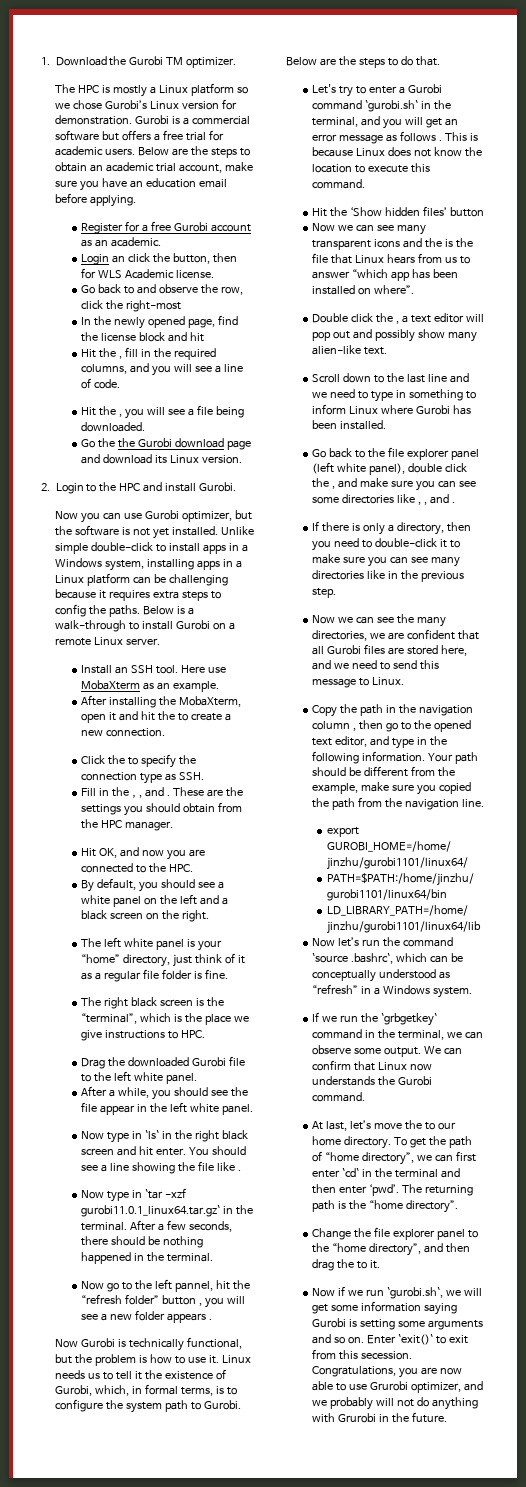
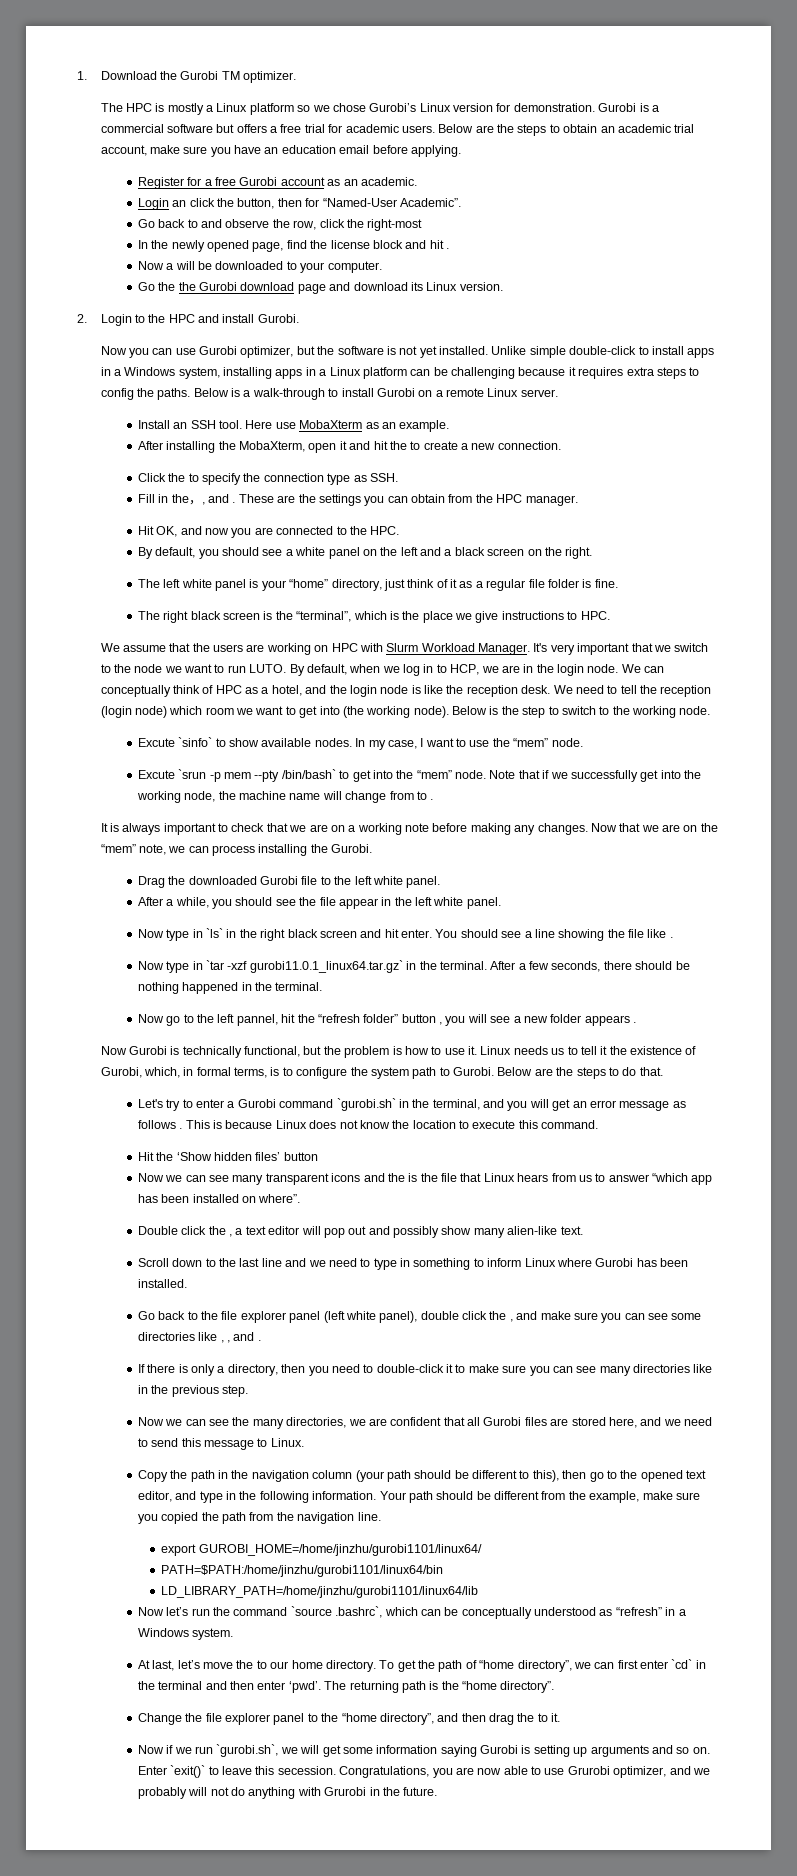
[98,269,215,279] WLS Academic license. -> [322,198,461,207] “Named-User Academic”.
[81,347,217,360] [81,363,244,376] [81,378,121,389] [81,405,245,419] [81,422,146,432] // Hit the , fill in the required columns, and you will see a line of code. // Hit the , you will see a file being downloaded. -> [446,248,450,249] [137,261,382,273] . // Now a will be downloaded to your computer.
[146,803,181,813] should -> [387,496,408,503] can
(206, 1034) none -> [100,643,709,655] [100,664,665,676] [100,685,712,697] [100,706,711,718] [137,737,583,750] [137,769,702,782] [136,791,434,803] [100,823,718,835] [100,844,373,856] // We assume that the users are working on HPC with Slurm Workload Manager. It's very important that we switch to the node we want to run LUTO. By default, when we log in to HCP, we are in the login node. We can conceptually think of HPC as a hotel, and the login node is like the reception desk. We need to tell the reception (login node) which room we want to get into (the working node). Below is the step to switch to the working node. // Excute `sinfo` to show available nodes. In my case, I want to use the “mem” node. // Excute `srun -p mem --pty /bin/bash` to get into the “mem” node. Note that if we successfully get into the working node, the machine name will change from to . // It is always important to check that we are on a working note before making any changes. Now that we are on the “mem” note, we can process installing the Gurobi.
[353,728,357,731] , -> [355,1470,559,1482] (your path should be different to this),
[312,1012,438,1026] [312,1029,484,1040] [312,1045,463,1057] [312,1060,433,1071] [312,1076,433,1086] [312,1092,366,1102] // If we run the `grbgetkey` command in the terminal, we can observe some output. We can confirm that Linux now understands the Gurobi command. -> (234, 1634) none
[398,1321,426,1328] some -> [573,1747,588,1757] up
[449,1335,469,1344] [312,1349,337,1360] exit from -> [222,1766,253,1775] leave

